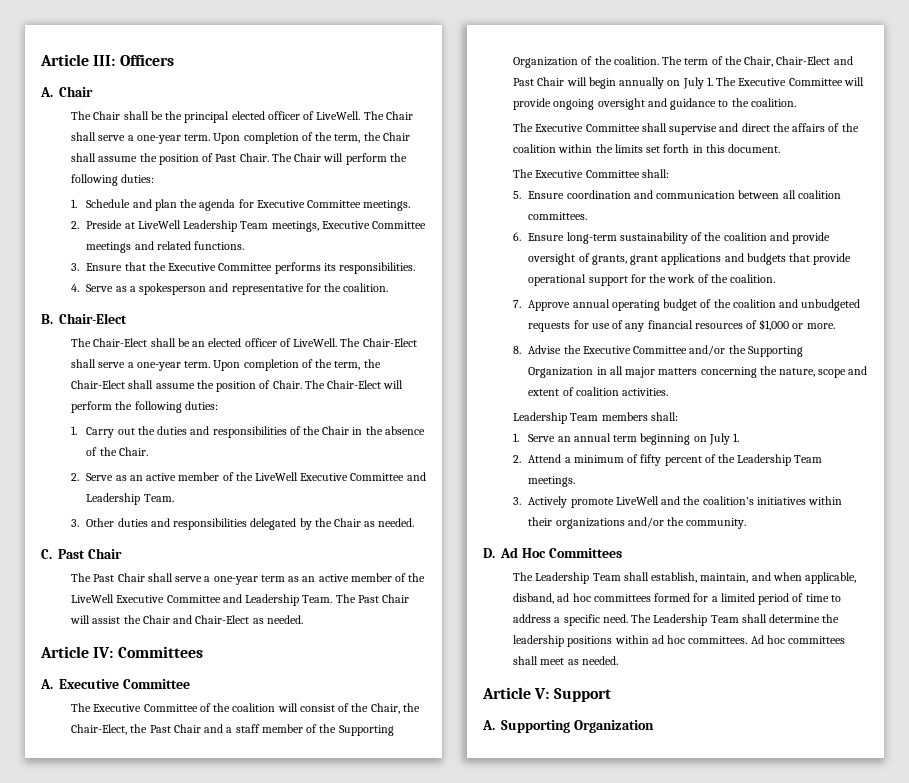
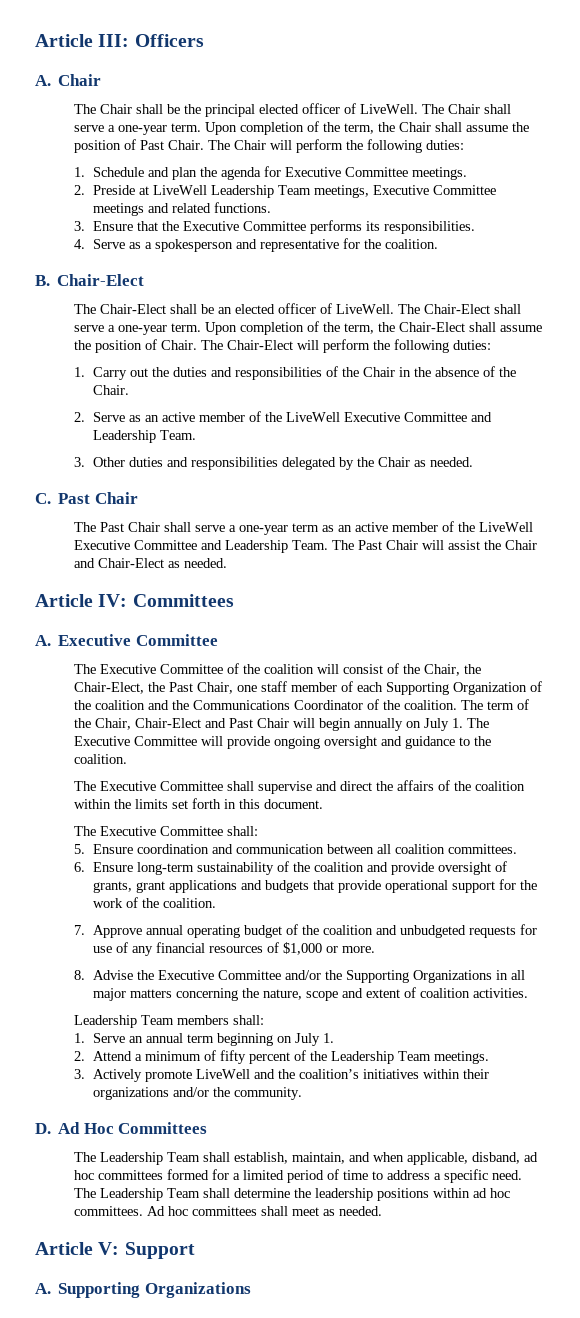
[173,724,233,733] Chair and a -> [196,682,257,694] Chair, one
[319,724,337,733] the -> [356,682,383,692] each
(612, 60) none -> [94,699,400,710] coalition and the Communications Coordinator of the
[528,367,594,378] Organization -> [413,970,493,983] Organizations
[573,720,654,733] Organization -> [144,1282,251,1298] Organizations

